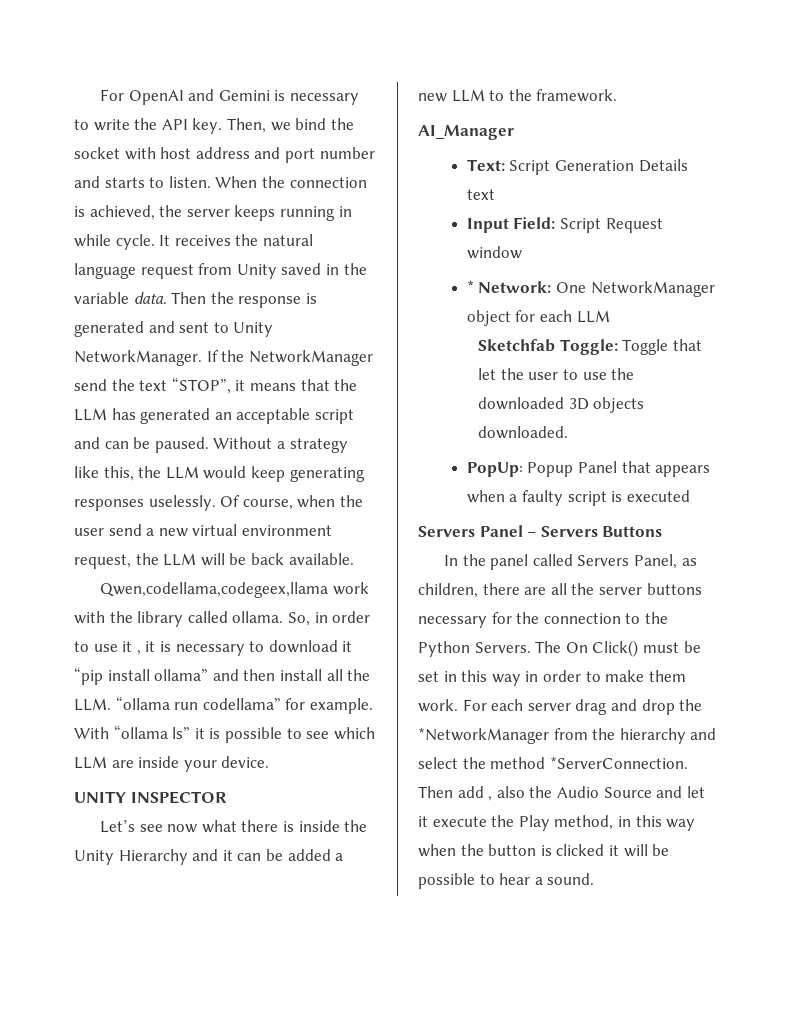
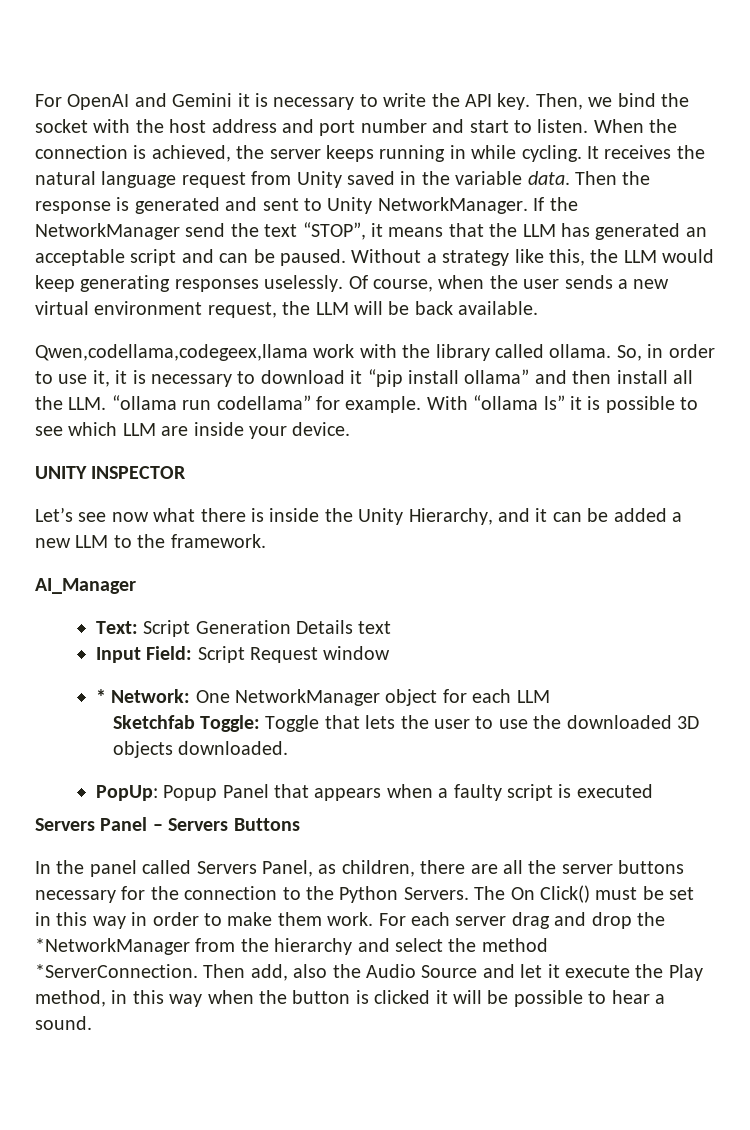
(270, 95) none -> [237,93,250,107] it
(156, 153) none -> [135,119,164,133] the
[104,177,145,188] starts -> [469,120,509,133] start
[115,234,155,250] cycle. -> [521,145,582,162] cycling.
[108,524,142,536] send -> [564,275,613,289] sends
[122,641,141,655] it , -> [92,370,110,387] it,
[118,849,188,865] Hierarchy -> [408,508,493,525] Hierarchy,
[478,368,497,380] let -> [365,715,396,729] lets
[457,786,493,801] add , -> [250,964,288,981] add,

